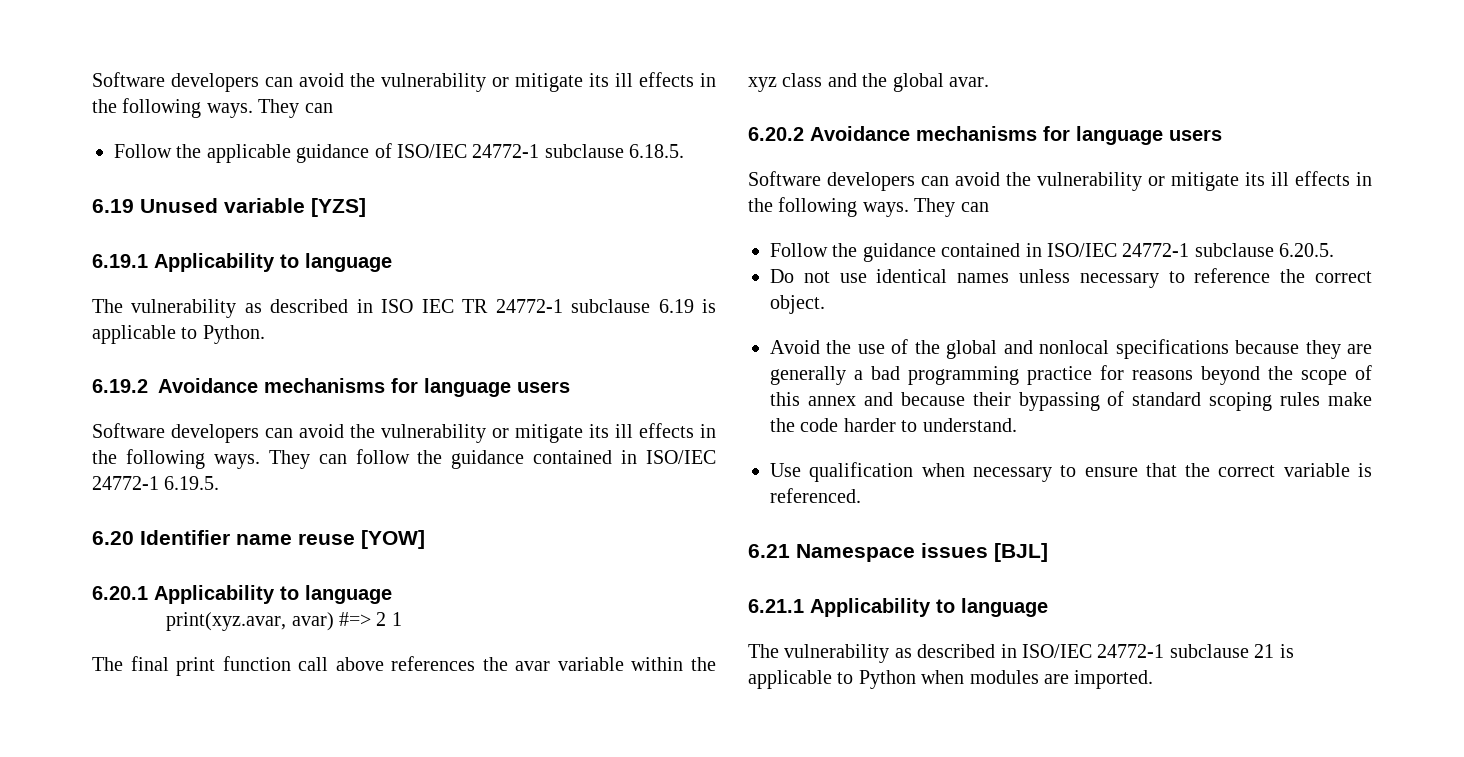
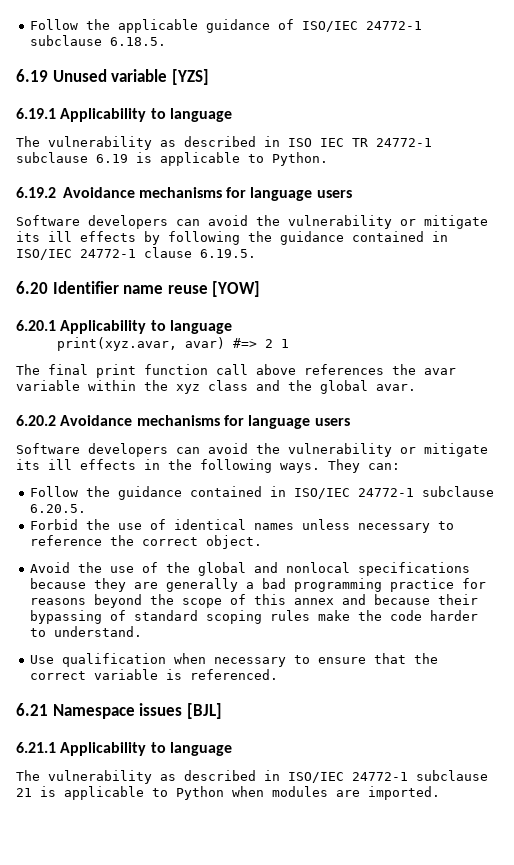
[92,72,716,92] [92,98,333,118] Software developers can avoid the vulnerability or mitigate its ill effects in the following ways. They can // -> (30, 24) none
[700,424,716,438] [92,449,716,469] [92,476,159,490] in the following ways. They can follow the guidance contained in ISO/IEC 24772-1 -> [144,231,448,245] [16,247,192,260] by following the guidance contained in ISO/IEC 24772-1 clause
[960,202,989,212] can -> [368,463,400,470] can:
[770,269,867,283] Do not use -> [30,519,167,530] Forbid the use of

